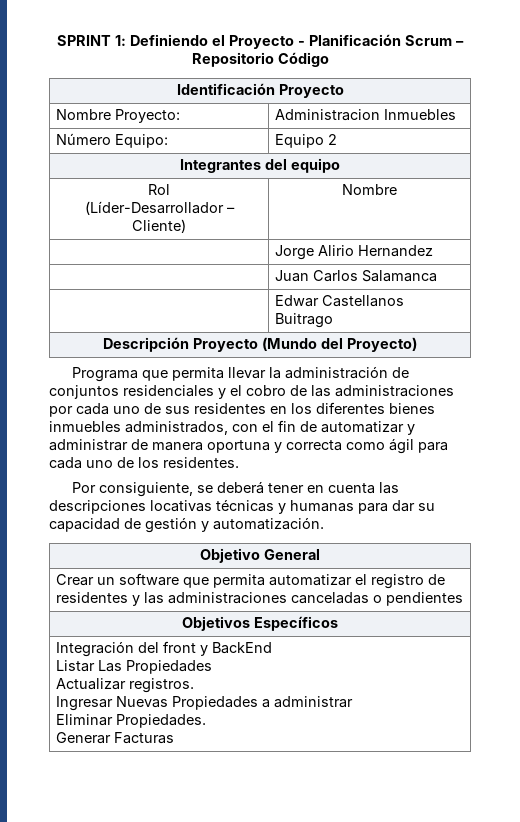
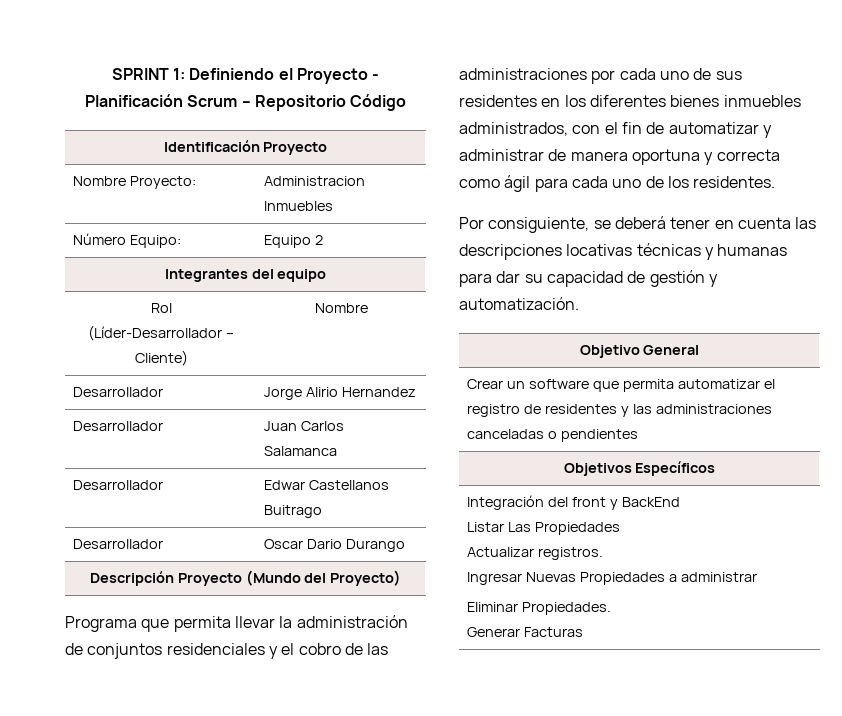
(397, 189) none -> [73,387,164,397] Desarrollador
(434, 251) none -> [73,421,164,431] Desarrollador
(438, 276) none -> [73,480,164,490] Desarrollador
(334, 320) none -> [73,539,164,549] [264,539,406,552] // Desarrollador | Oscar Dario Durango

